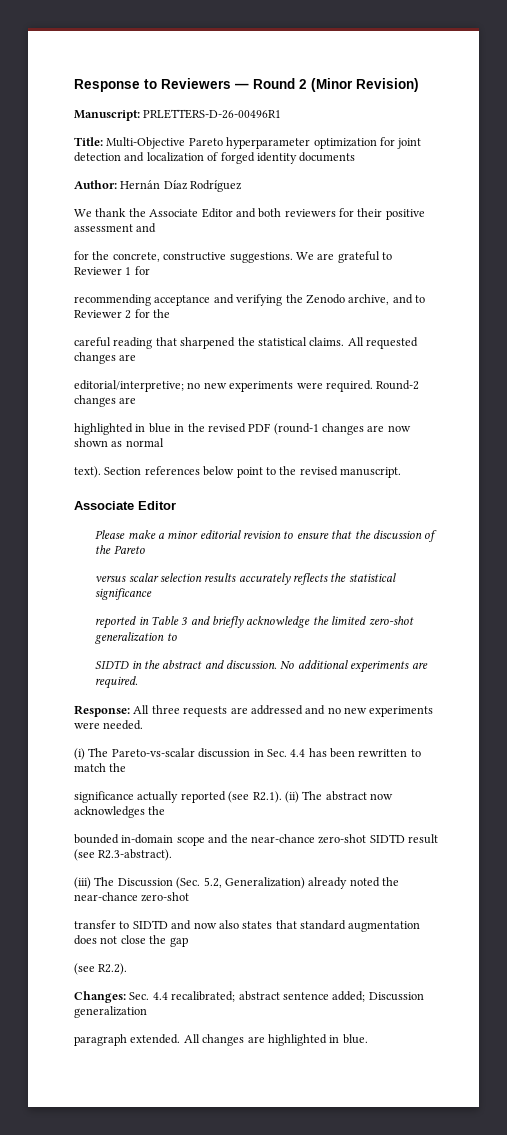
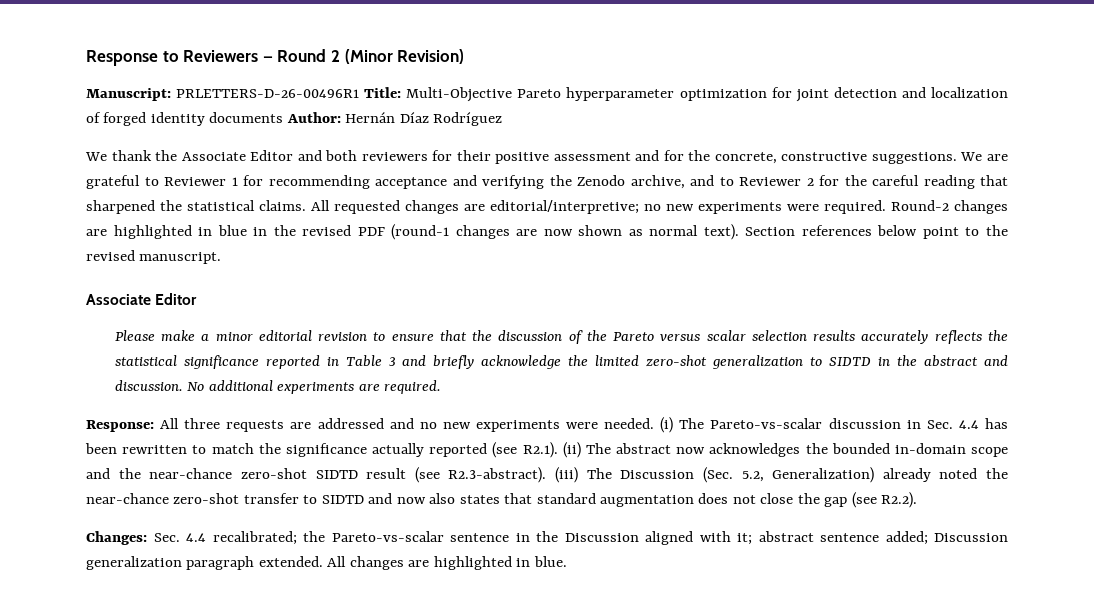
(282, 114) // -> (360, 93) none
(356, 157) // -> (284, 117) none
(157, 228) // -> (660, 155) none
(150, 270) // -> (263, 180) none
(171, 313) // -> (867, 180) none
(137, 357) // -> (485, 207) none
(137, 400) // -> (107, 232) none
(164, 442) // -> (699, 230) none
(145, 549) // -> (655, 336) none
(153, 594) // -> (259, 362) none
(177, 637) // -> (823, 361) none
(144, 725) // -> (655, 423) none
(127, 767) // -> (281, 448) none
(166, 810) // -> (828, 448) none
(173, 855) // -> (547, 475) none
(190, 897) // -> (240, 498) none
(188, 942) // -> (848, 502) none
(236, 996) none -> [303,531,752,545] the Pareto-vs-scalar sentence in the Discussion aligned with it;
(147, 1012) // -> (182, 563) none

